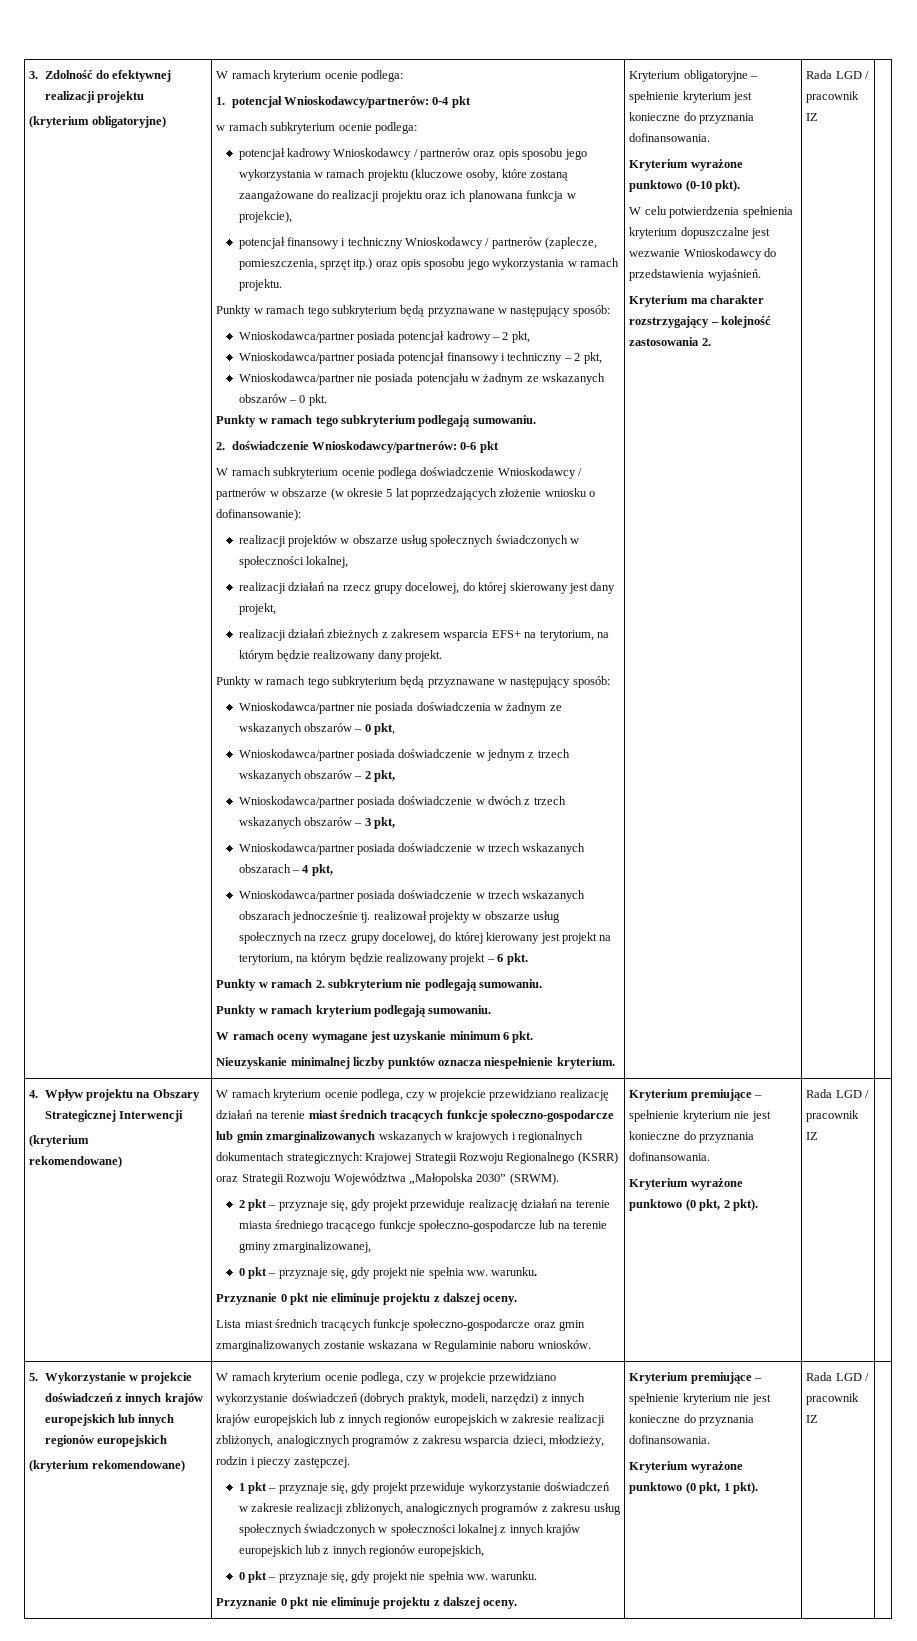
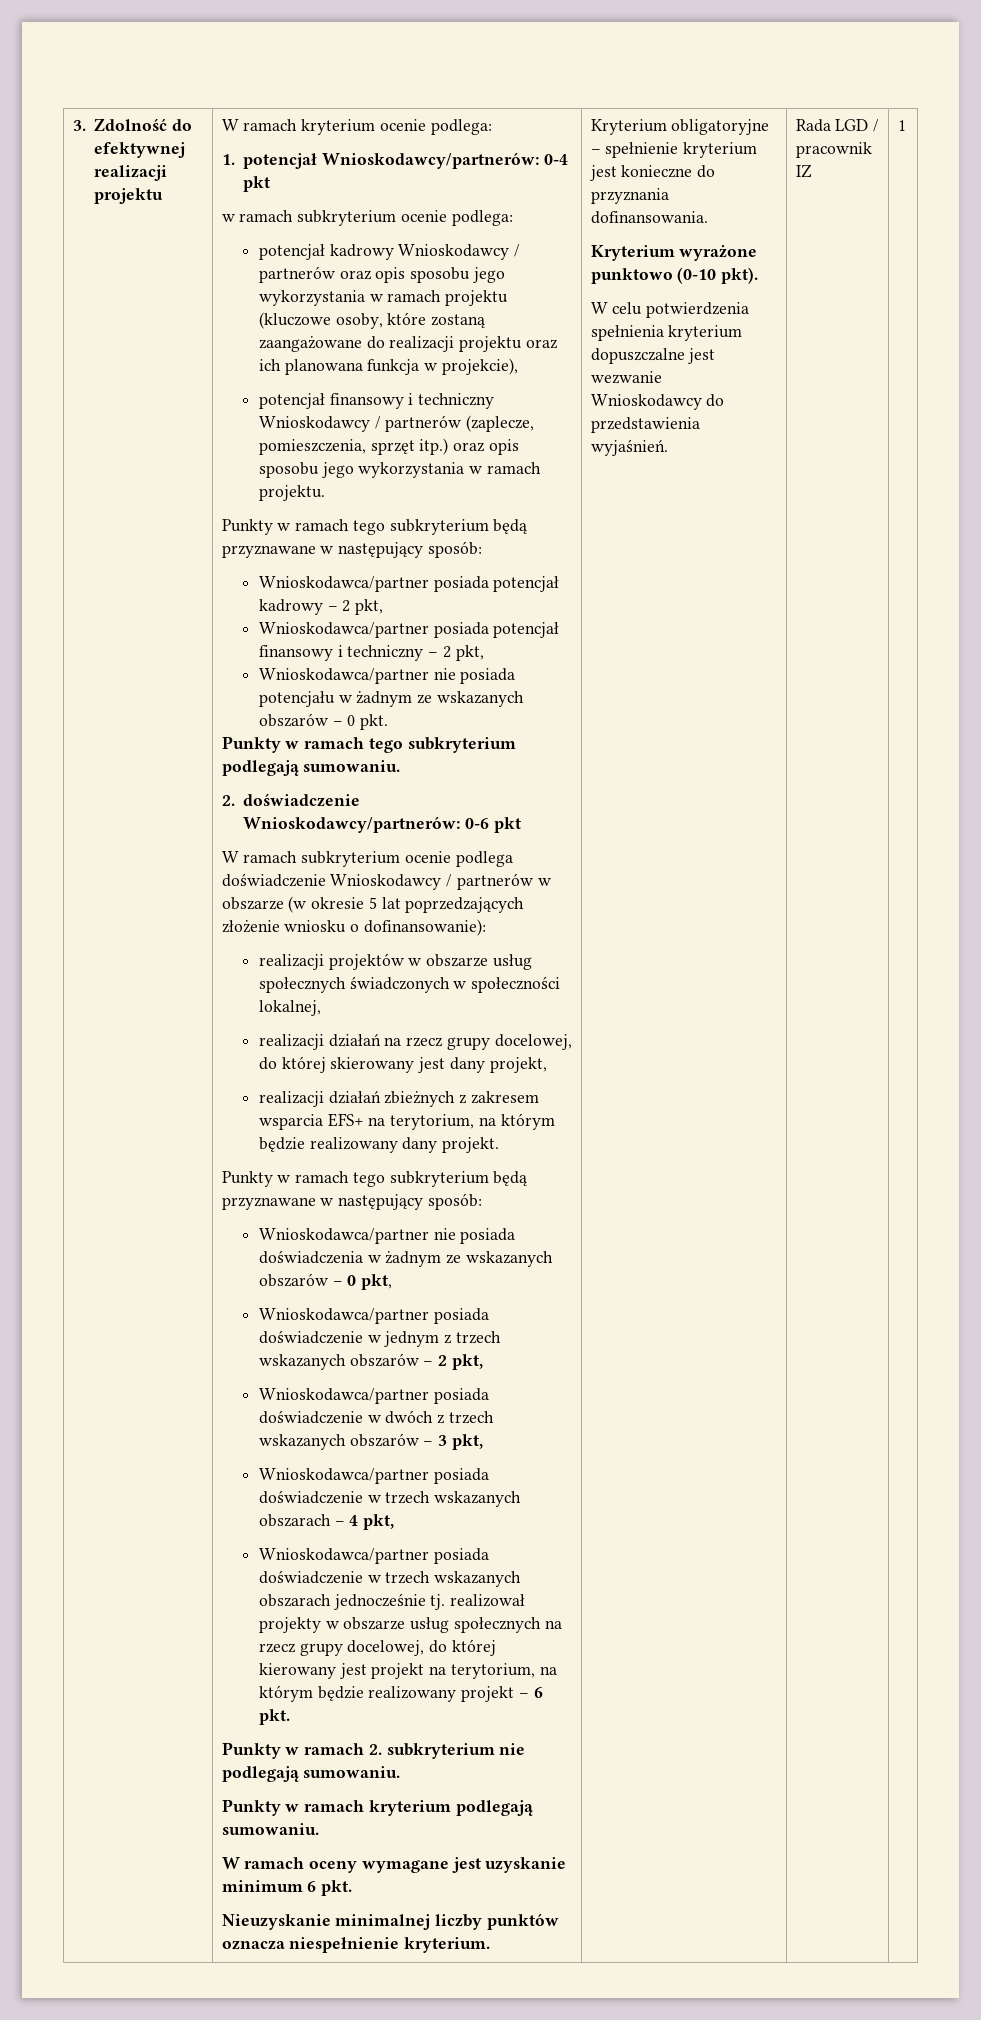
[29,116,166,128] // (kryterium obligatoryjne) -> (164, 196) none
[629,295,765,307] [629,316,772,328] [629,337,711,346] [806,70,870,79] [806,91,860,103] [806,113,819,121] [29,1089,200,1101] [44,1110,184,1122] [29,1135,90,1147] [29,1156,123,1168] [216,1089,609,1101] [216,1110,615,1122] [216,1131,584,1143] [216,1152,618,1164] [216,1173,559,1185] [238,1199,610,1211] [238,1220,608,1232] [238,1241,371,1253] [238,1267,538,1279] [216,1293,518,1305] [216,1319,586,1331] [216,1340,591,1352] [629,1089,763,1101] [629,1110,771,1122] [629,1131,755,1143] [629,1152,711,1161] [629,1178,743,1190] [629,1199,758,1211] [806,1089,870,1098] [806,1110,860,1122] [806,1132,819,1140] [29,1372,193,1384] [44,1393,203,1405] [44,1414,175,1426] [44,1435,168,1447] [29,1460,185,1472] [216,1372,557,1384] [216,1393,586,1405] [216,1414,605,1426] [216,1435,605,1447] [216,1456,350,1468] [238,1482,610,1494] [238,1503,621,1515] [238,1524,581,1536] [238,1545,485,1557] [238,1571,538,1583] [216,1597,518,1609] [629,1372,763,1384] [629,1393,771,1405] [629,1414,755,1426] [629,1435,711,1444] [629,1461,743,1473] [629,1482,758,1494] [806,1372,870,1381] [806,1393,860,1405] [806,1415,819,1423] // Kryterium ma charakter rozstrzygający – kolejność zastosowania 2. | Rada LGD / pracownik IZ | // 4. Wpływ projektu na Obszary Strategicznej Interwencji // (kryterium // rekomendowane) | W ramach kryterium ocenie podlega, czy w projekcie przewidziano realizację działań na terenie miast średnich tracących funkcje społeczno-gospodarcze lub gmin zmarginalizowanych wskazanych w krajowych i regionalnych dokumentach strategicznych: Krajowej Strategii Rozwoju Regionalnego (KSRR) oraz Strategii Rozwoju Województwa „Małopolska 2030” (SRWM). // 2 pkt – przyznaje się, gdy projekt przewiduje realizację działań na terenie miasta średniego tracącego funkcje społeczno-gospodarcze lub na terenie gminy zmarginalizowanej, // 0 pkt – przyznaje się, gdy projekt nie spełnia ww. warunku. // Przyznanie 0 pkt nie eliminuje projektu z dalszej oceny. // Lista miast średnich tracących funkcje społeczno-gospodarcze oraz gmin zmarginalizowanych zostanie wskazana w Regulaminie naboru wniosków. | Kryterium premiujące – spełnienie kryterium nie jest konieczne do przyznania dofinansowania. // Kryterium wyrażone punktowo (0 pkt, 2 pkt). | Rada LGD / pracownik IZ | // 5. Wykorzystanie w projekcie doświadczeń z innych krajów europejskich lub innych regionów europejskich // (kryterium rekomendowane) | W ramach kryterium ocenie podlega, czy w projekcie przewidziano wykorzystanie doświadczeń (dobrych praktyk, modeli, narzędzi) z innych krajów europejskich lub z innych regionów europejskich w zakresie realizacji zbliżonych, analogicznych programów z zakresu wsparcia dzieci, młodzieży, rodzin i pieczy zastępczej. // 1 pkt – przyznaje się, gdy projekt przewiduje wykorzystanie doświadczeń w zakresie realizacji zbliżonych, analogicznych programów z zakresu usług społecznych świadczonych w społeczności lokalnej z innych krajów europejskich lub z innych regionów europejskich, // 0 pkt – przyznaje się, gdy projekt nie spełnia ww. warunku. // Przyznanie 0 pkt nie eliminuje projektu z dalszej oceny. | Kryterium premiujące – spełnienie kryterium nie jest konieczne do przyznania dofinansowania. // Kryterium wyrażone punktowo (0 pkt, 1 pkt). | Rada LGD / pracownik IZ | -> [795,119,880,132] [795,142,872,158] [795,164,812,178] [897,120,906,131] | Rada LGD / pracownik IZ | 1

